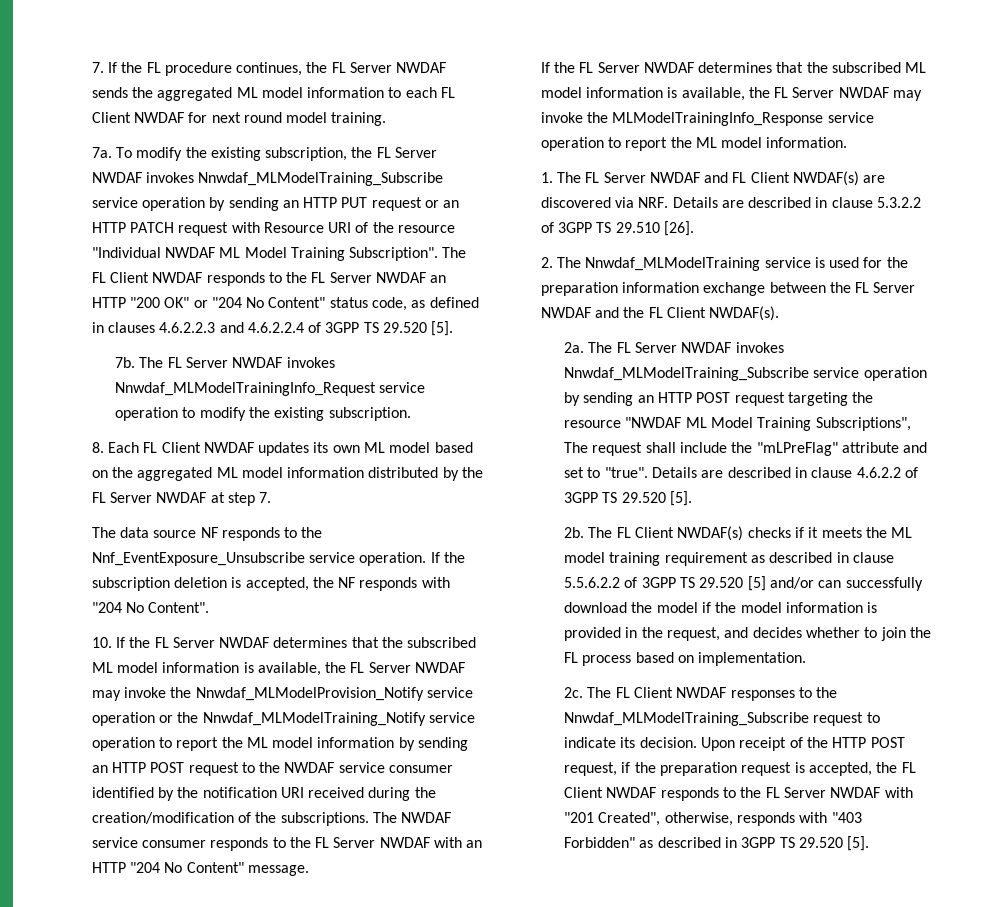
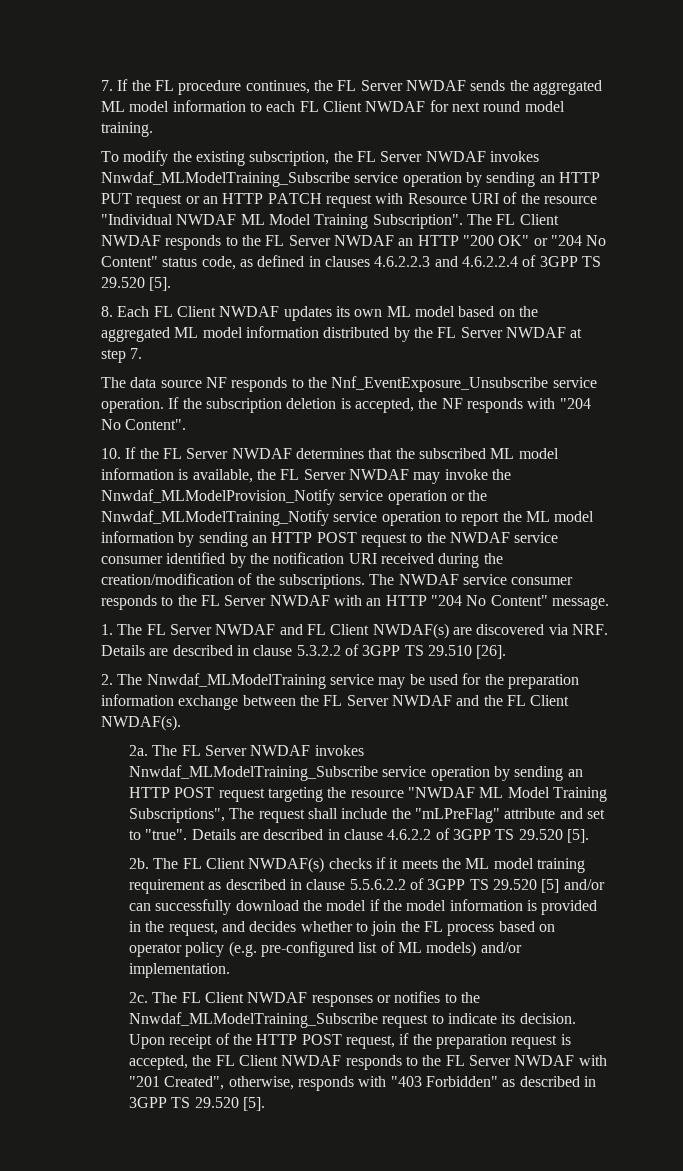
[91,147,112,158] 7a. -> (154, 129) none
[115,357,335,368] [115,382,426,396] [115,407,411,421] // 7b. The FL Server NWDAF invokes Nnwdaf_MLModelTrainingInfo_Request service operation to modify the existing subscription. -> (172, 284) none
[540,62,927,73] [540,87,923,101] [540,112,874,126] [540,137,848,151] // If the FL Server NWDAF determines that the subscribed ML model information is available, the FL Server NWDAF may invoke the MLModelTrainingInfo_Response service operation to report the ML model information. -> (609, 603) none
[814,257,825,268] is -> [378,674,425,689] may be
(695, 659) none -> [129,941,522,957] operator policy (e.g. pre-configured list of ML models) and/or
(795, 695) none -> [376,991,441,1003] or notifies

